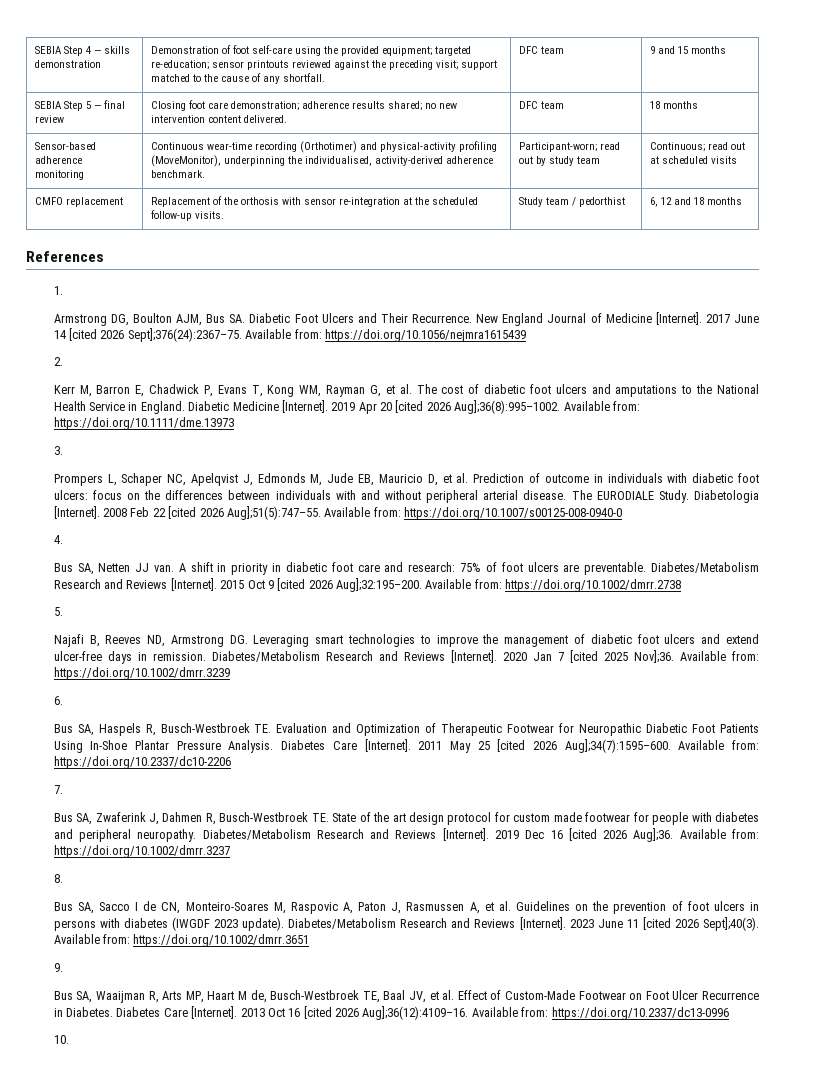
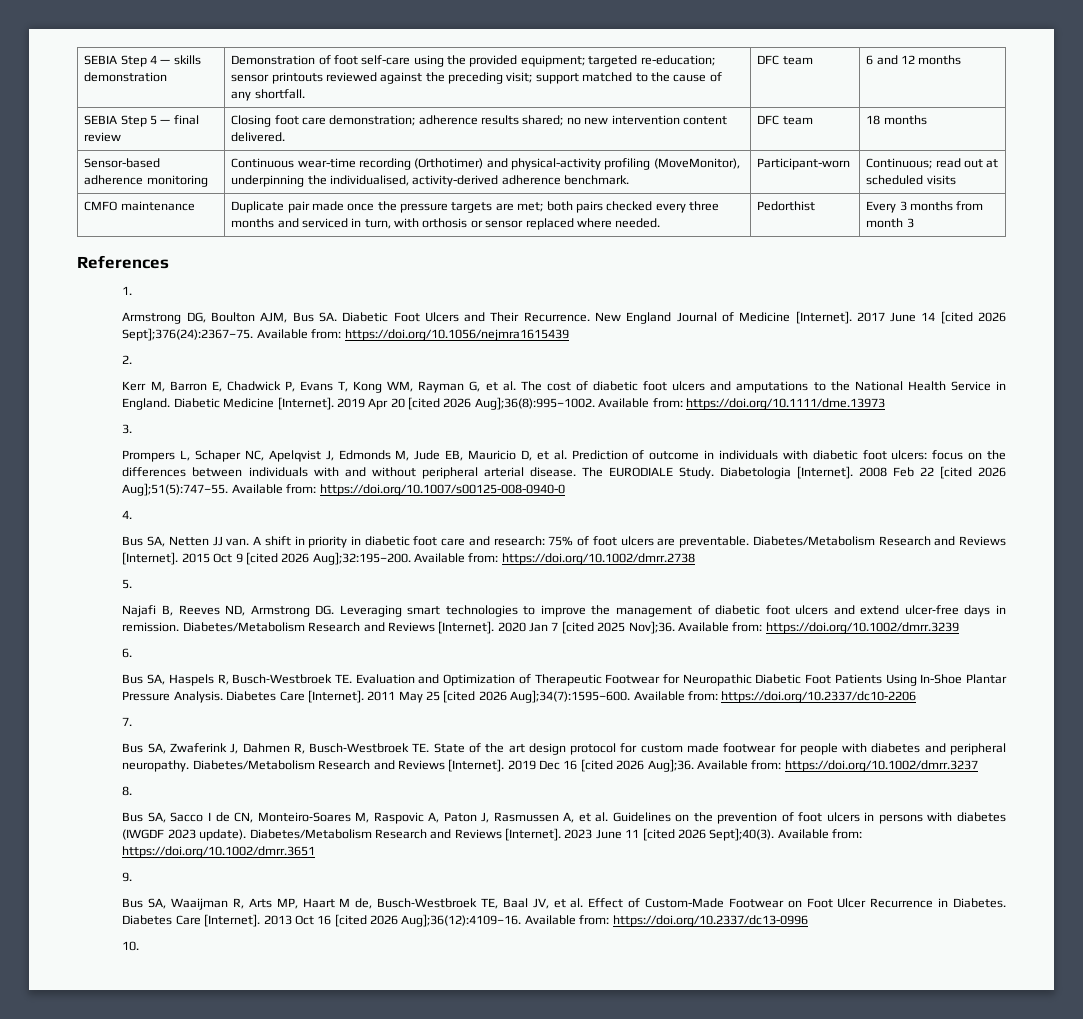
[650,46,689,54] 9 and 15 -> [866,55,915,65] 6 and 12
[519,142,621,152] [519,156,601,166] Participant-worn; read out by study team -> [757,158,851,170] Participant-worn
[66,197,124,207] [151,196,479,207] [151,210,225,221] [519,197,626,207] [650,197,743,207] replacement | Replacement of the orthosis with sensor re-integration at the scheduled follow-up visits. | Study team / pedorthist | 6, 12 and 18 months -> [120,201,195,211] [231,201,720,213] [231,218,661,230] [757,201,816,211] [866,201,984,213] [866,218,914,228] maintenance | Duplicate pair made once the pressure targets are met; both pairs checked every three months and serviced in turn, with orthosis or sensor replaced where needed. | Pedorthist | Every 3 months from month 3

